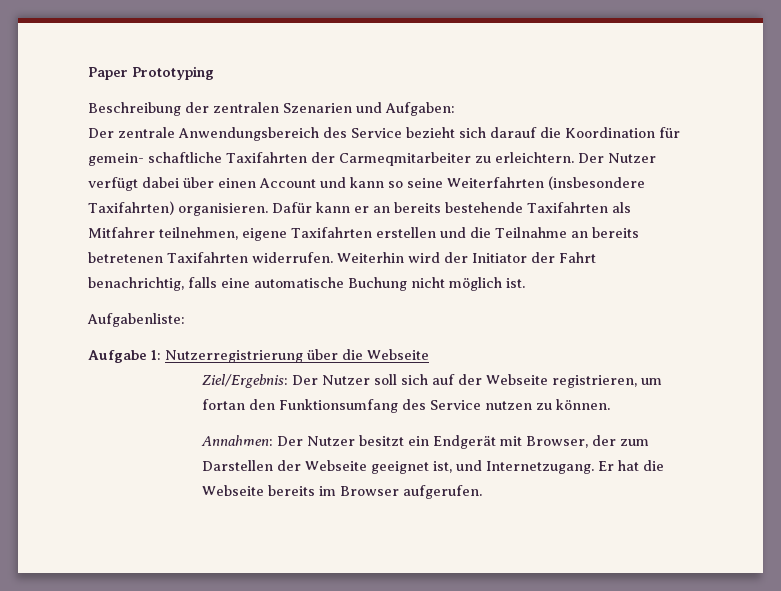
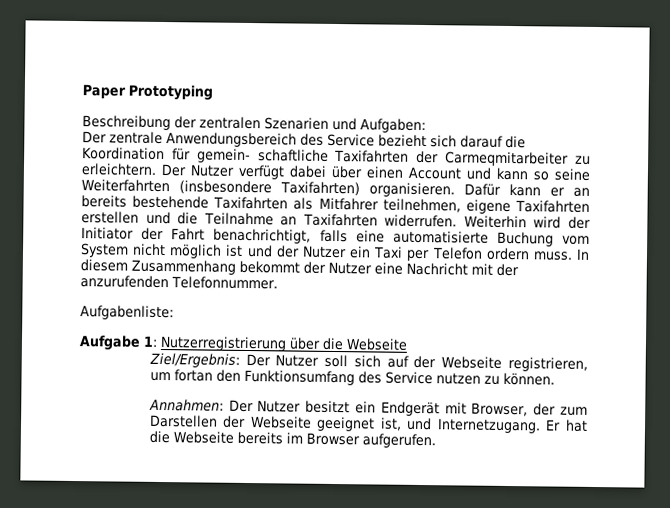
[591,227,639,238] [88,252,163,263] bereits betretenen -> (298, 221) none
[88,277,184,291] benachrichtig, -> [213,228,312,244] benachrichtigt,
[254,277,525,291] automatische Buchung nicht möglich ist. -> [392,230,590,247] [80,243,590,262] [80,259,519,277] [80,275,278,290] automatisierte Buchung vom System nicht möglich ist und der Nutzer ein Taxi per Telefon ordern muss. In diesem Zusammenhang bekommt der Nutzer eine Nachricht mit der anzurufenden Telefonnummer.

